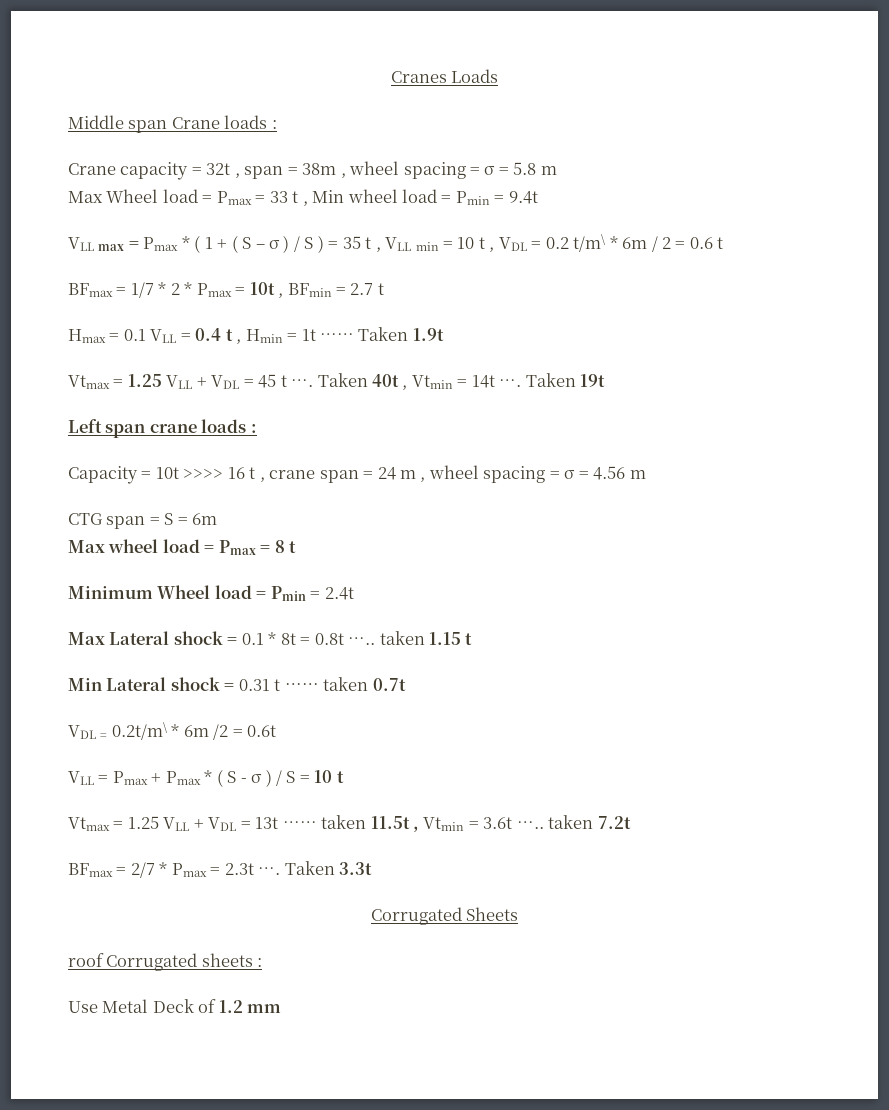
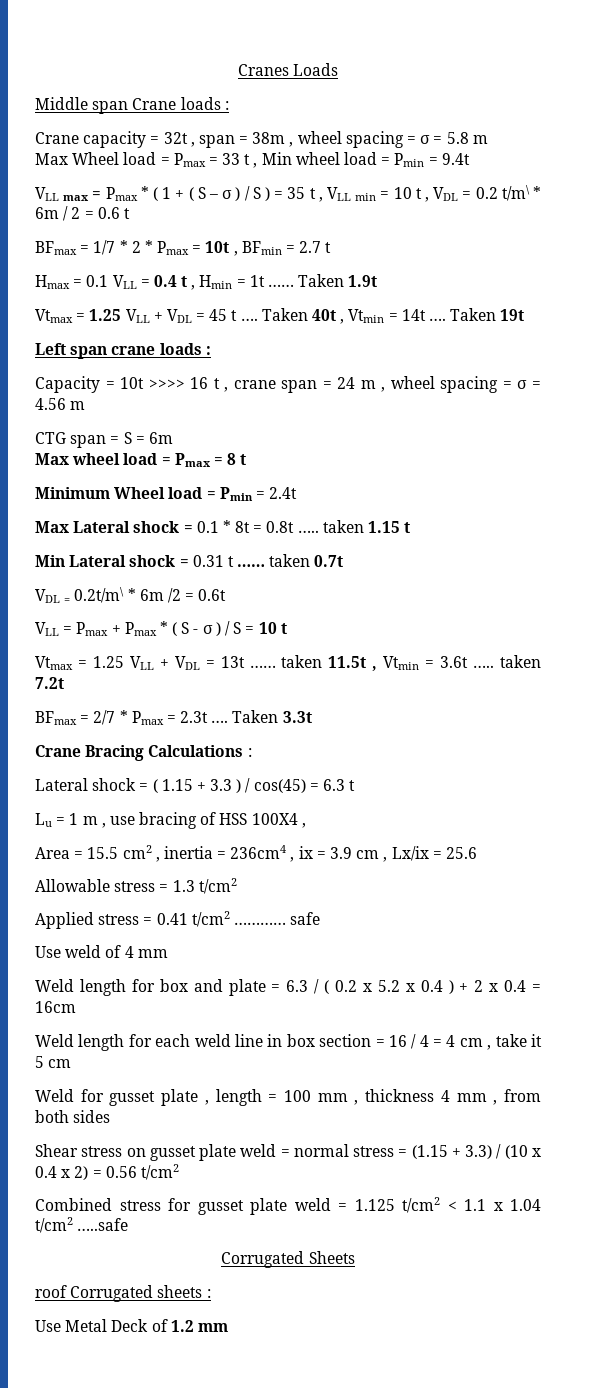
(373, 868) none -> [35,745,252,761] [35,778,356,793] [35,812,306,829] [35,845,477,862] [35,878,237,894] [35,911,321,929] [35,945,168,958] [35,979,541,996] [35,1001,76,1013] [35,1034,543,1051] [35,1056,72,1068] [35,1089,541,1106] [35,1110,111,1123] [35,1144,541,1161] [35,1164,179,1180] [35,1197,541,1215] [35,1217,129,1233] // Crane Bracing Calculations : // Lateral shock = ( 1.15 + 3.3 ) / cos(45) = 6.3 t // Lu = 1 m , use bracing of HSS 100X4 , // Area = 15.5 cm2 , inertia = 236cm4 , ix = 3.9 cm , Lx/ix = 25.6 // Allowable stress = 1.3 t/cm2 // Applied stress = 0.41 t/cm2 ………… safe // Use weld of 4 mm // Weld length for box and plate = 6.3 / ( 0.2 x 5.2 x 0.4 ) + 2 x 0.4 = 16cm // Weld length for each weld line in box section = 16 / 4 = 4 cm , take it 5 cm // Weld for gusset plate , length = 100 mm , thickness 4 mm , from both sides // Shear stress on gusset plate weld = normal stress = (1.15 + 3.3) / (10 x 0.4 x 2) = 0.56 t/cm2 // Combined stress for gusset plate weld = 1.125 t/cm2 < 1.1 x 1.04 t/cm2 …..safe

